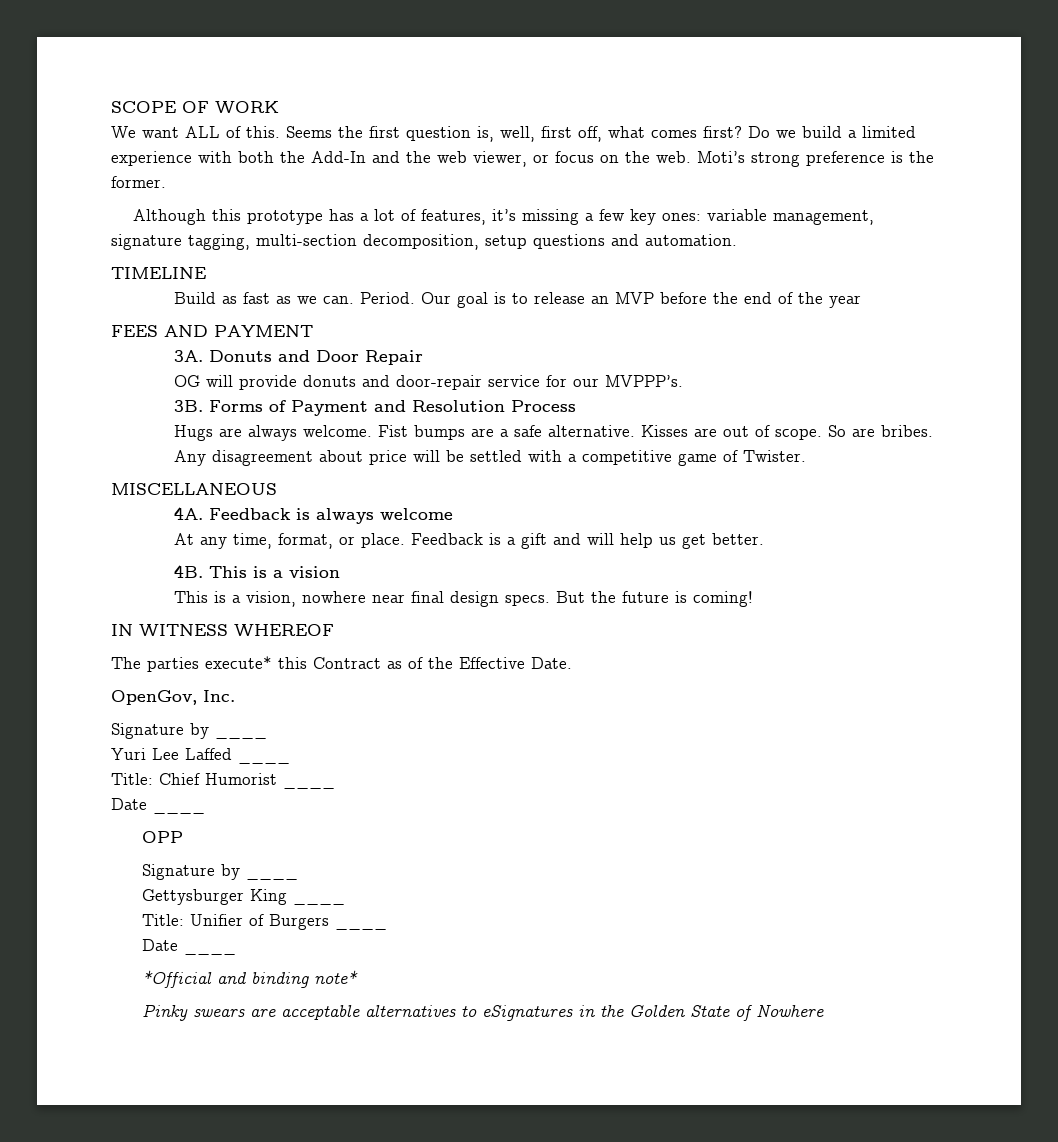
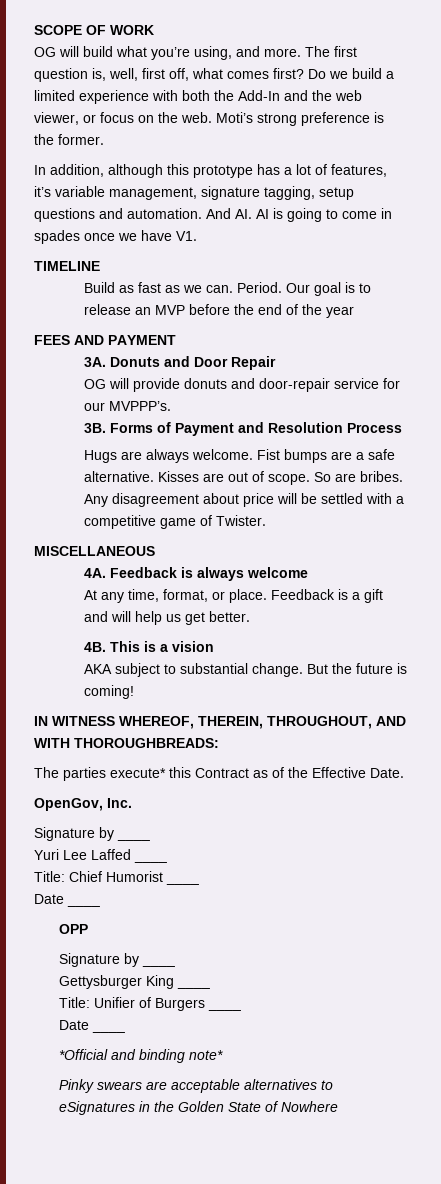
[111,126,363,138] We want ALL of this. Seems the -> [34,46,330,60] OG will build what you’re using, and more. The
[133,209,207,225] Although -> [34,164,163,178] In addition, although
[522,209,702,225] missing a few key ones: -> (51, 191) none
[256,234,479,250] multi-section decomposition, -> (315, 193) none
(737, 240) none -> [206,208,392,222] [34,230,197,244] And AI. AI is going to come in spades once we have V1.
[173,591,550,607] This is a vision, nowhere near final design specs. -> [83,663,303,677] AKA subject to substantial change.
[234,624,334,636] WHEREOF -> [119,716,406,729] [34,738,219,748] WHEREOF, THEREIN, THROUGHOUT, AND WITH THOROUGHBREADS:

